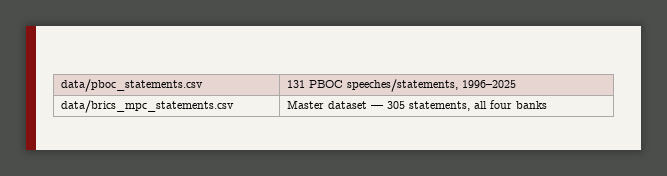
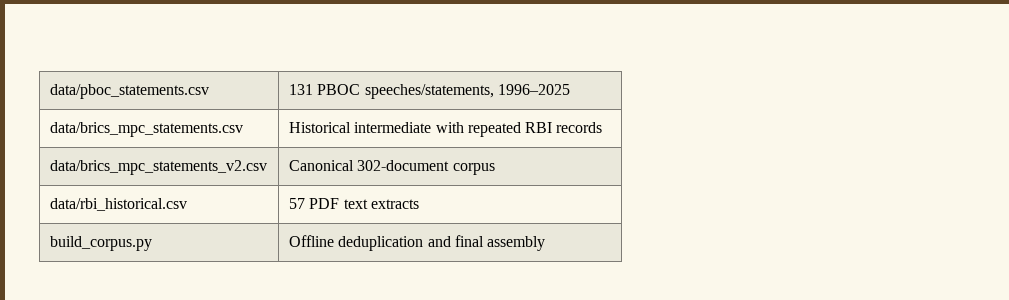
[286,100,547,111] Master dataset — 305 statements, all four banks -> [288,122,603,137] [49,160,267,175] [288,160,495,175] [49,198,187,211] [288,198,419,209] [49,236,152,251] [288,235,546,251] Historical intermediate with repeated RBI records // data/brics_mpc_statements_v2.csv | Canonical 302-document corpus // data/rbi_historical.csv | 57 PDF text extracts // build_corpus.py | Offline deduplication and final assembly

